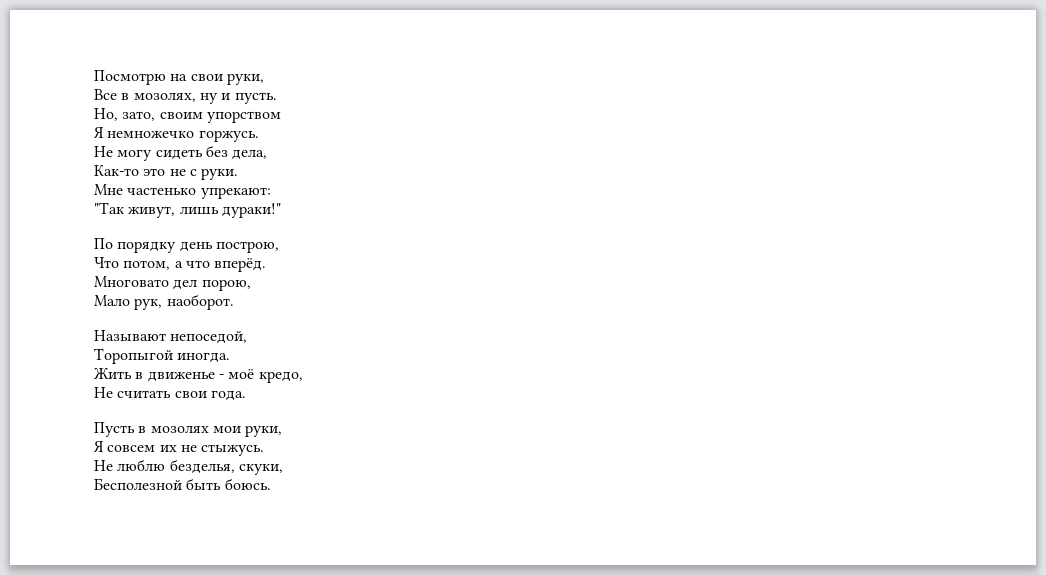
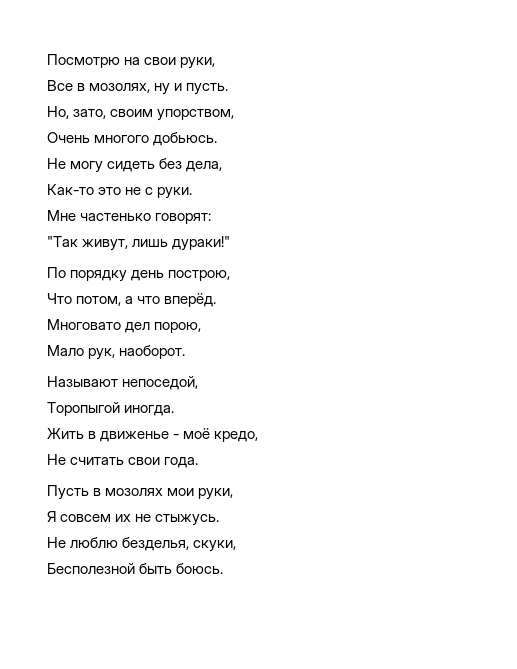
[206,111,281,123] [94,126,259,142] упорством // Я немножечко горжусь. -> [157,109,235,121] [47,132,218,146] упорством, // Очень многого добьюсь.
[200,187,271,199] упрекают: -> [155,213,212,224] говорят:

